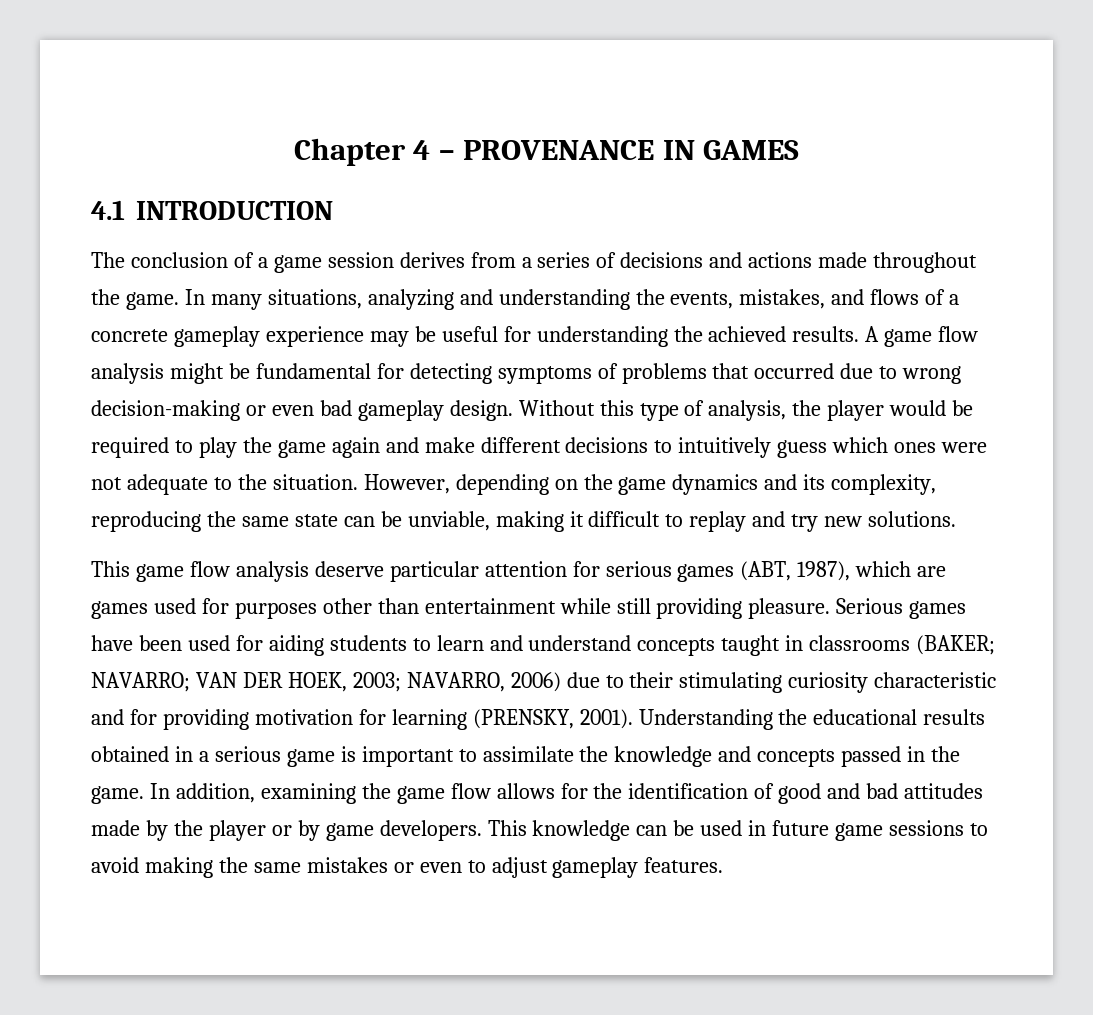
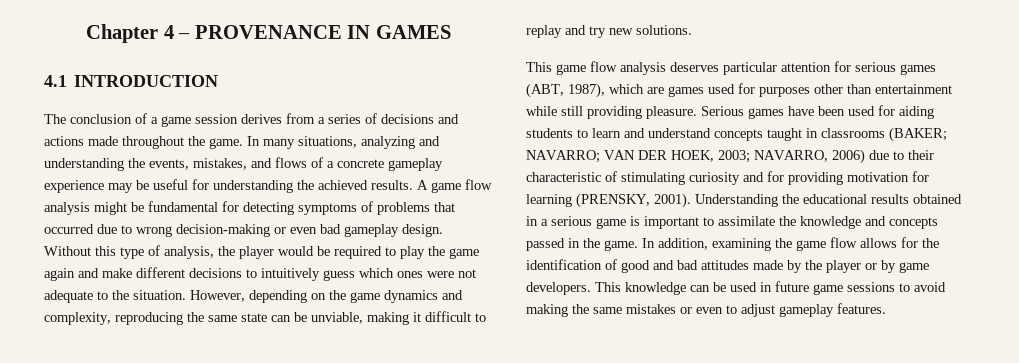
[803,474,826,490] its -> (463, 295) none
[314,561,384,577] deserve -> [670,62,719,72] deserves
(674, 680) none -> [526,171,617,182] characteristic of
[874,672,997,688] characteristic -> (740, 178) none

